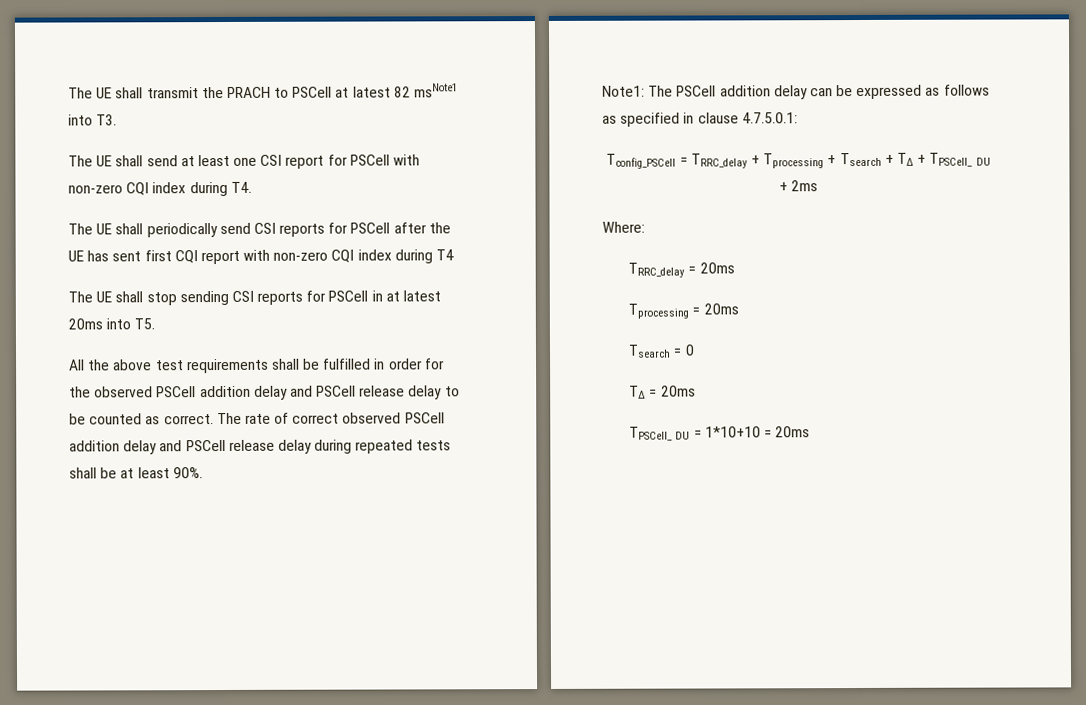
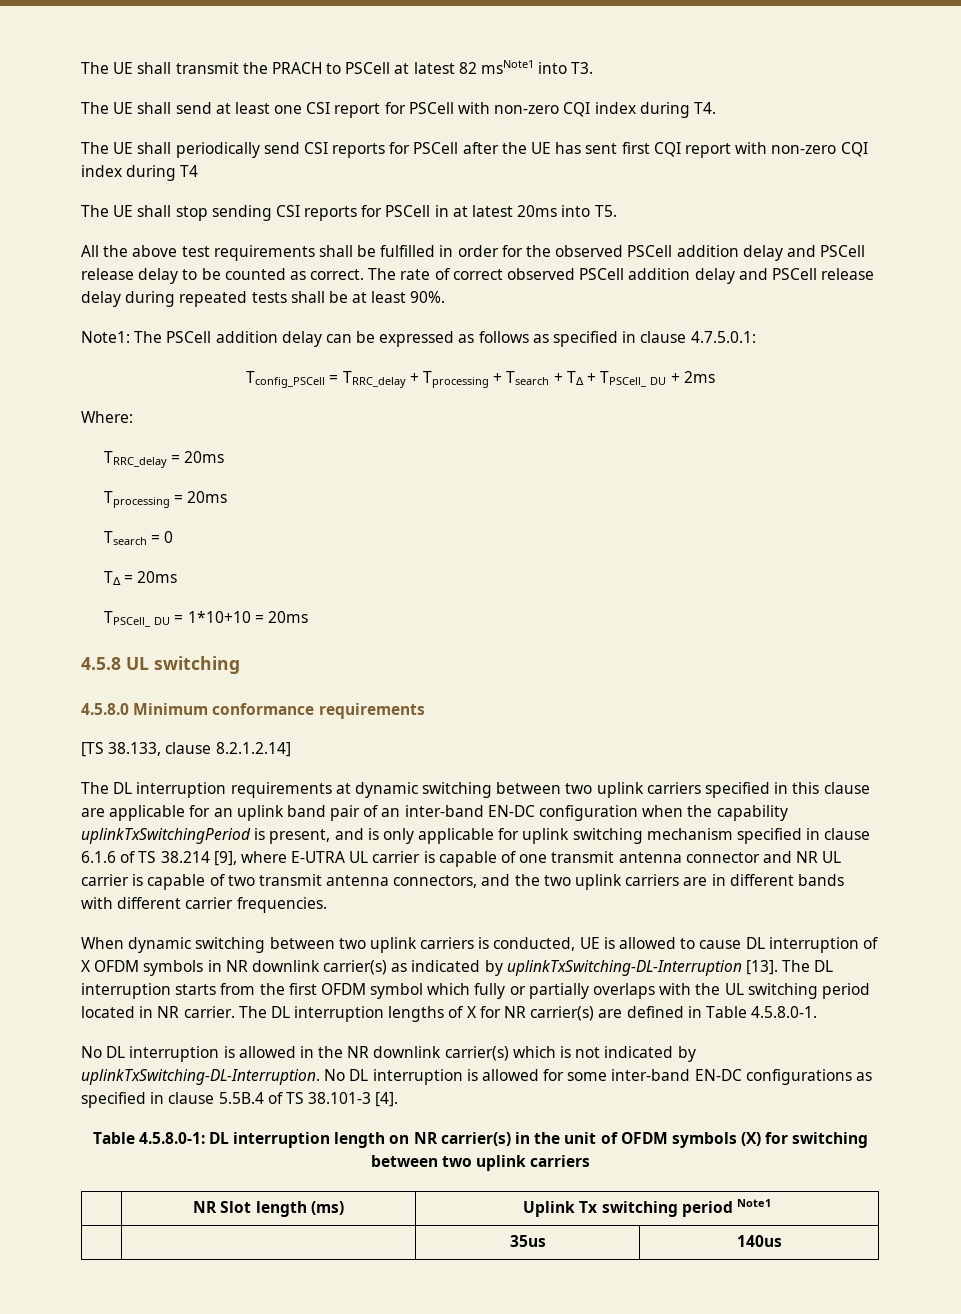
(811, 432) none -> [81,656,240,674] [81,703,425,719] [81,742,291,757] [81,782,870,798] [81,805,788,821] [81,828,871,844] [81,851,842,867] [81,874,844,890] [81,897,327,913] [81,937,878,953] [81,960,834,976] [81,983,870,999] [81,1006,818,1022] [81,1046,696,1062] [81,1069,873,1085] [81,1092,399,1108] [92,1132,869,1148] [370,1155,591,1171] [193,1201,344,1217] [523,1199,771,1217] [509,1235,546,1247] [736,1235,782,1247] // 4.5.8 UL switching // 4.5.8.0 Minimum conformance requirements // [TS 38.133, clause 8.2.1.2.14] // The DL interruption requirements at dynamic switching between two uplink carriers specified in this clause are applicable for an uplink band pair of an inter-band EN-DC configuration when the capability uplinkTxSwitchingPeriod is present, and is only applicable for uplink switching mechanism specified in clause 6.1.6 of TS 38.214 [9], where E-UTRA UL carrier is capable of one transmit antenna connector and NR UL carrier is capable of two transmit antenna connectors, and the two uplink carriers are in different bands with different carrier frequencies. // When dynamic switching between two uplink carriers is conducted, UE is allowed to cause DL interruption of X OFDM symbols in NR downlink carrier(s) as indicated by uplinkTxSwitching-DL-Interruption [13]. The DL interruption starts from the first OFDM symbol which fully or partially overlaps with the UL switching period located in NR carrier. The DL interruption lengths of X for NR carrier(s) are defined in Table 4.5.8.0-1. // No DL interruption is allowed in the NR downlink carrier(s) which is not indicated by uplinkTxSwitching-DL-Interruption. No DL interruption is allowed for some inter-band EN-DC configurations as specified in clause 5.5B.4 of TS 38.101-3 [4]. // Table 4.5.8.0-1: DL interruption length on NR carrier(s) in the unit of OFDM symbols (X) for switching between two uplink carriers // | NR Slot length (ms) | Uplink Tx switching period Note1 // | | 35us | 140us

